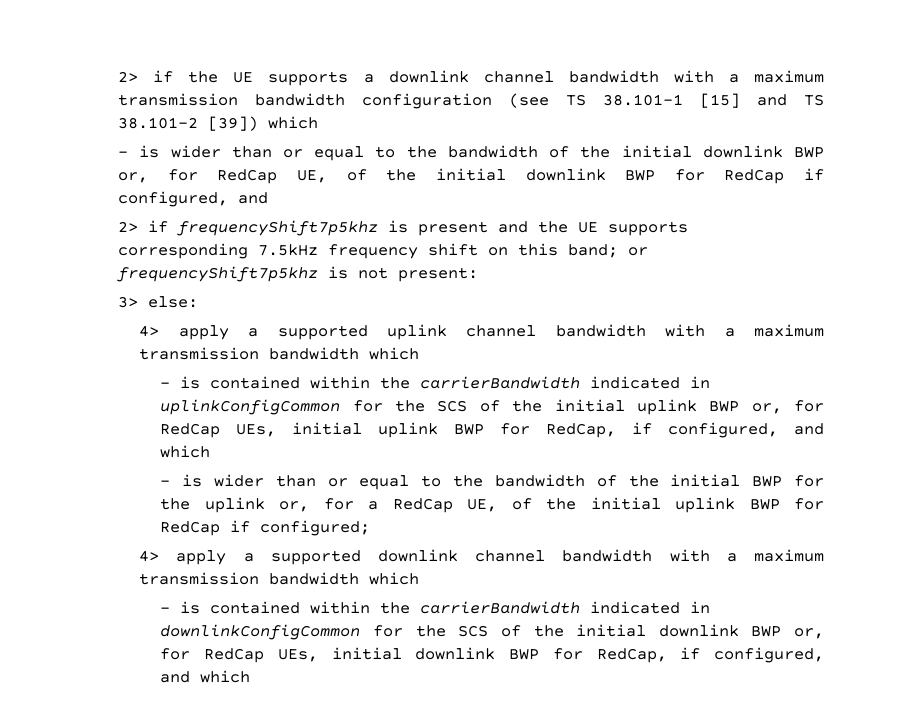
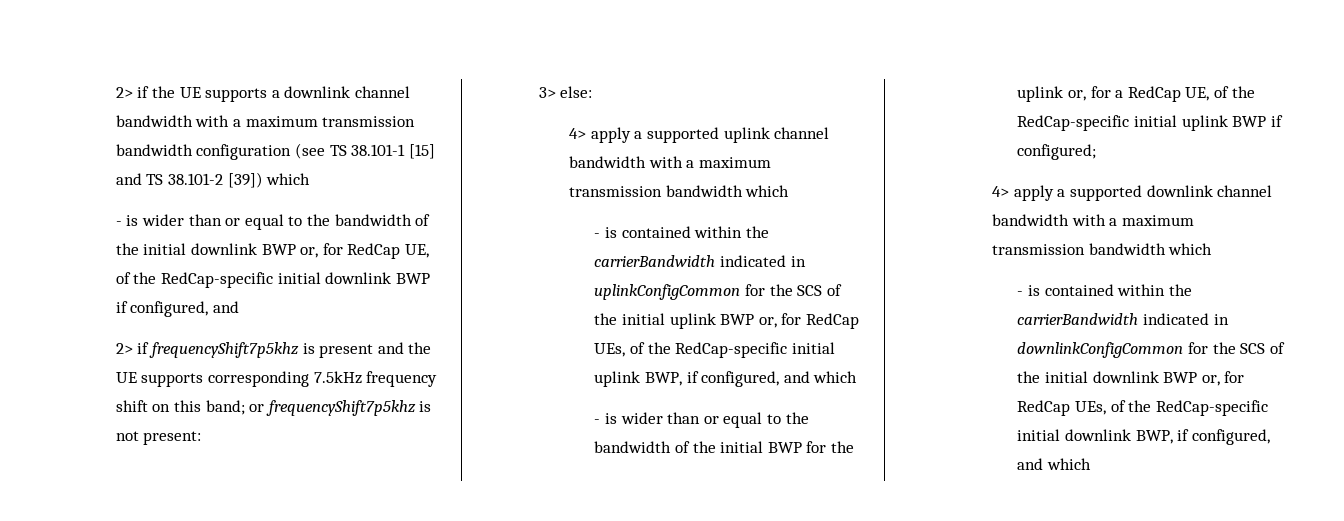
[435,168,785,184] initial downlink BWP for RedCap -> [161,272,430,288] RedCap-specific initial downlink BWP
[292,422,617,438] initial uplink BWP for RedCap, -> [629,342,835,358] [594,371,682,387] of the RedCap-specific initial uplink BWP,
[590,497,825,513] [160,521,221,536] initial uplink BWP for RedCap -> [1017,115,1267,131] RedCap-specific initial uplink BWP
[331,647,667,663] initial downlink BWP for RedCap, -> [1110,400,1268,416] [1017,429,1173,444] of the RedCap-specific initial downlink BWP,

